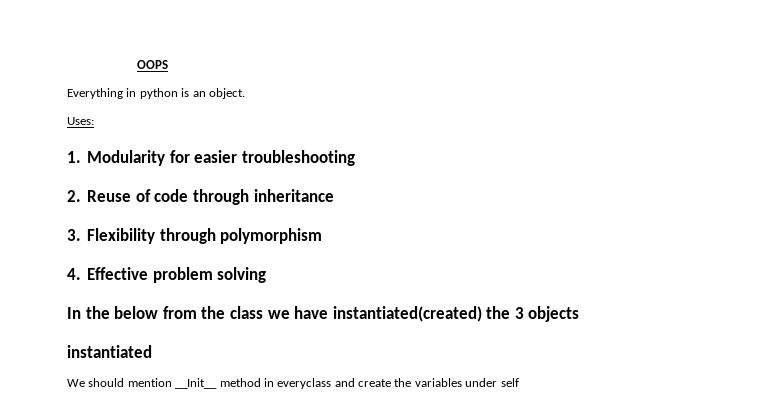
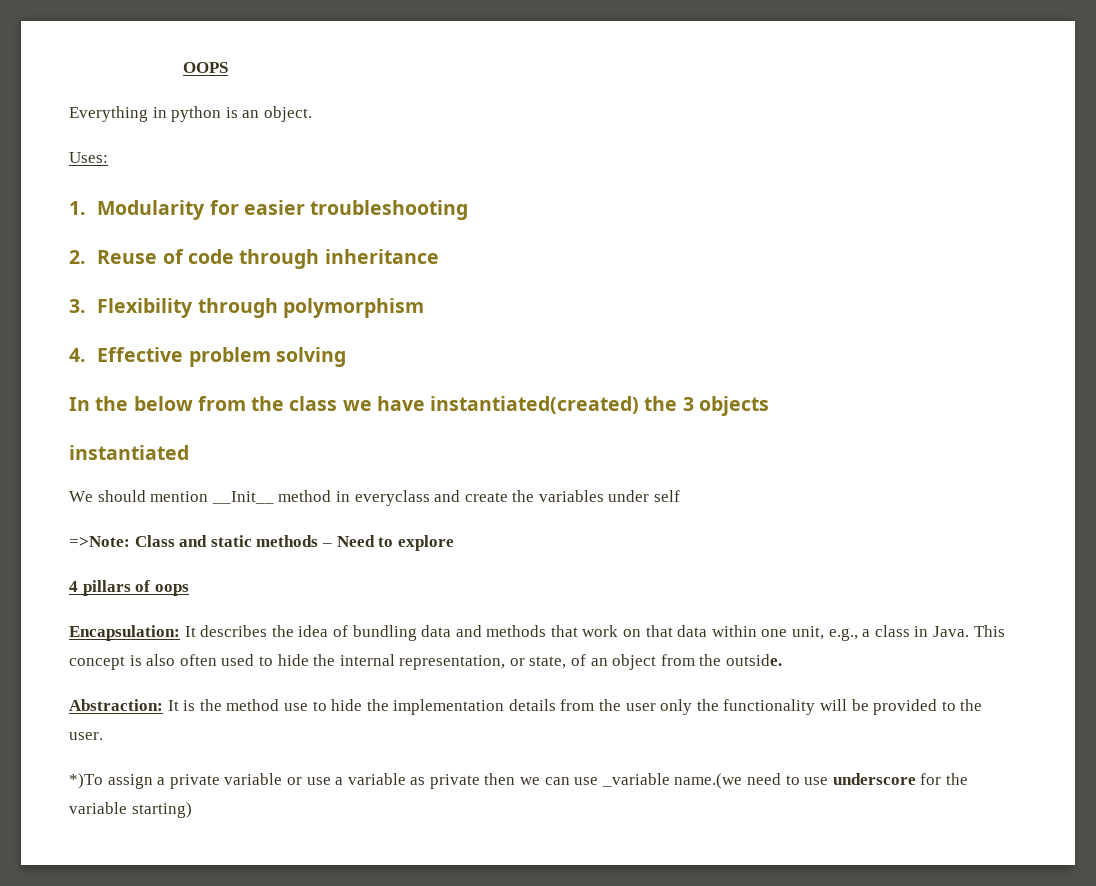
(519, 382) none -> [69,535,454,551] [69,580,189,596] [69,625,1005,641] [69,654,783,670] [69,699,983,715] [69,732,103,740] [69,773,968,789] [69,802,192,818] // =>Note: Class and static methods – Need to explore // 4 pillars of oops // Encapsulation: It describes the idea of bundling data and methods that work on that data within one unit, e.g., a class in Java. This concept is also often used to hide the internal representation, or state, of an object from the outside. // Abstraction: It is the method use to hide the implementation details from the user only the functionality will be provided to the user. // *)To assign a private variable or use a variable as private then we can use _variable name.(we need to use underscore for the variable starting)

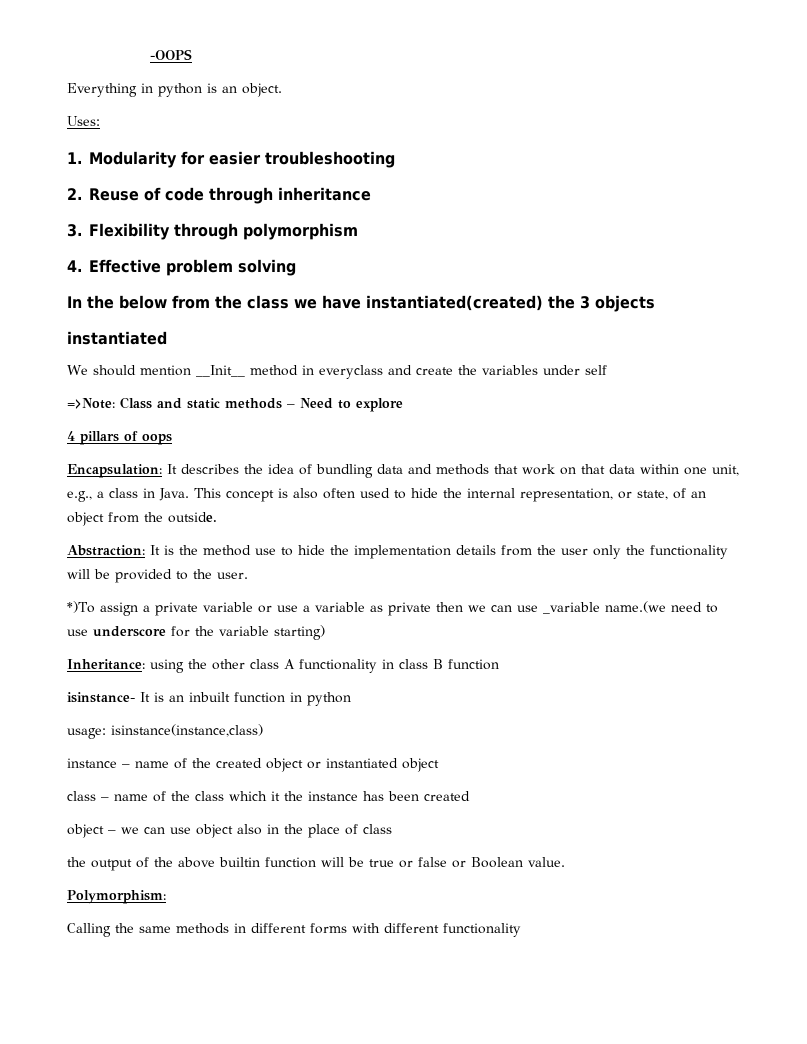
[182,62,228,73] OOPS -> [150,49,193,60] -OOPS
(192, 810) none -> [67,659,499,673] [67,692,351,706] [67,724,263,739] [67,758,439,772] [67,791,470,802] [67,824,392,838] [67,857,565,871] [67,890,166,904] [67,923,521,937] // Inheritance: using the other class A functionality in class B function // isinstance- It is an inbuilt function in python // usage: isinstance(instance,class) // instance – name of the created object or instantiated object // class – name of the class which it the instance has been created // object – we can use object also in the place of class // the output of the above builtin function will be true or false or Boolean value. // Polymorphism: // Calling the same methods in different forms with different functionality

